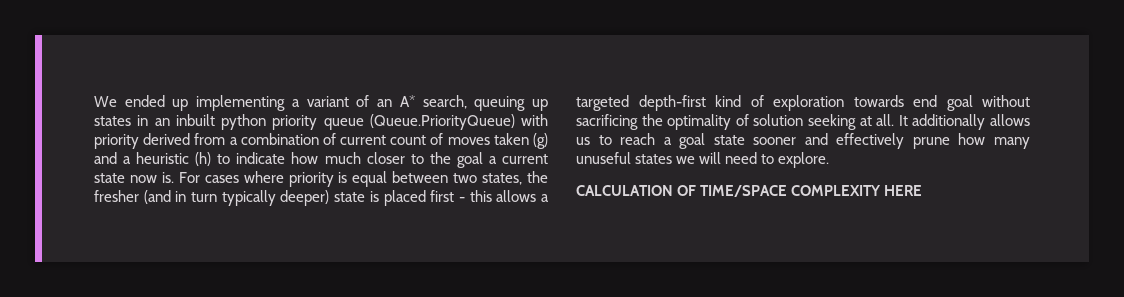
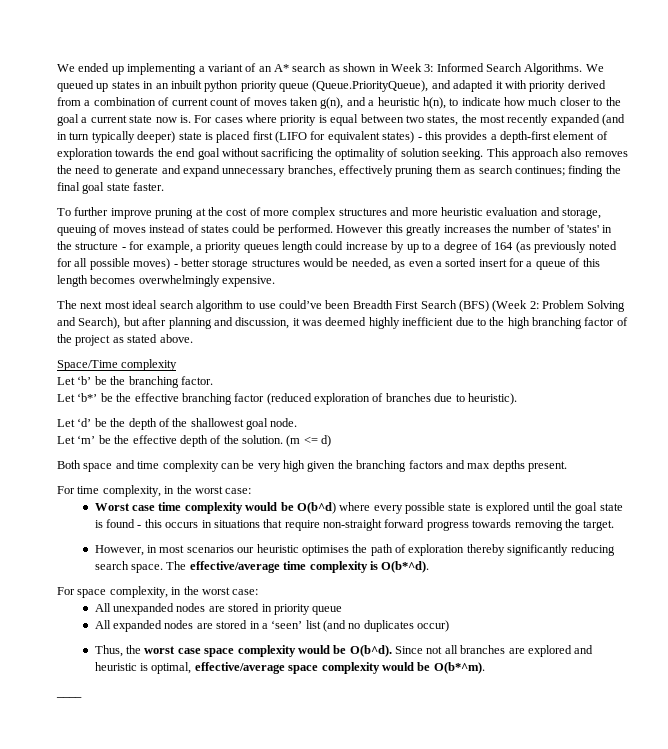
[422,95,526,111] search, queuing -> [292,63,604,75] [57,80,94,92] search as shown in Week 3: Informed Search Algorithms. We queued
[369,114,515,130] (Queue.PriorityQueue) -> [312,80,503,92] (Queue.PriorityQueue), and adapted it
[533,133,548,149] (g) -> [320,97,344,109] g(n),
[195,152,212,166] (h) -> [422,97,446,109] h(n),
[94,190,139,202] fresher -> [480,114,600,126] most recently expanded
[458,190,549,202] [576,95,741,111] - this allows a targeted depth-first kind -> [275,131,595,143] (LIFO for equivalent states) - this provides a depth-first element
(904, 101) none -> [157,148,173,157] the
[808,114,1030,130] [576,133,1030,149] [576,152,830,168] [576,185,923,197] seeking at all. It additionally allows us to reach a goal state sooner and effectively prune how many unuseful states we will need to explore. // CALCULATION OF TIME/SPACE COMPLEXITY HERE -> [442,148,628,160] [57,165,621,177] [57,182,165,194] [57,207,601,219] [57,224,613,236] [57,241,617,253] [57,258,600,270] [57,275,276,287] [57,300,626,312] [57,317,628,329] [57,334,193,346] [57,359,178,371] [57,376,213,388] [57,393,517,405] [57,418,298,430] [57,435,332,447] [57,460,567,472] [57,485,252,497] [94,502,623,514] [94,519,615,531] [94,544,615,556] [94,561,430,573] [57,586,259,598] [94,603,343,615] [94,620,450,632] [94,645,594,657] [94,662,485,674] [56,696,82,698] seeking. This approach also removes the need to generate and expand unnecessary branches, effectively pruning them as search continues; finding the final goal state faster. // To further improve pruning at the cost of more complex structures and more heuristic evaluation and storage, queuing of moves instead of states could be performed. However this greatly increases the number of 'states' in the structure - for example, a priority queues length could increase by up to a degree of 164 (as previously noted for all possible moves) - better storage structures would be needed, as even a sorted insert for a queue of this length becomes overwhelmingly expensive. // The next most ideal search algorithm to use could’ve been Breadth First Search (BFS) (Week 2: Problem Solving and Search), but after planning and discussion, it was deemed highly inefficient due to the high branching factor of the project as stated above. // Space/Time complexity // Let ‘b’ be the branching factor. // Let ‘b*’ be the effective branching factor (reduced exploration of branches due to heuristic). // Let ‘d’ be the depth of the shallowest goal node. // Let ‘m’ be the effective depth of the solution. (m <= d) // Both space and time complexity can be very high given the branching factors and max depths present. // For time complexity, in the worst case: // Worst case time complexity would be O(b^d) where every possible state is explored until the goal state is found - this occurs in situations that require non-straight forward progress towards removing the target. // However, in most scenarios our heuristic optimises the path of exploration thereby significantly reducing search space. The effective/average time complexity is O(b*^d). // For space complexity, in the worst case: // All unexpanded nodes are stored in priority queue // All expanded nodes are stored in a ‘seen’ list (and no duplicates occur) // Thus, the worst case space complexity would be O(b^d). Since not all branches are explored and heuristic is optimal, effective/average space complexity would be O(b*^m). // ____

